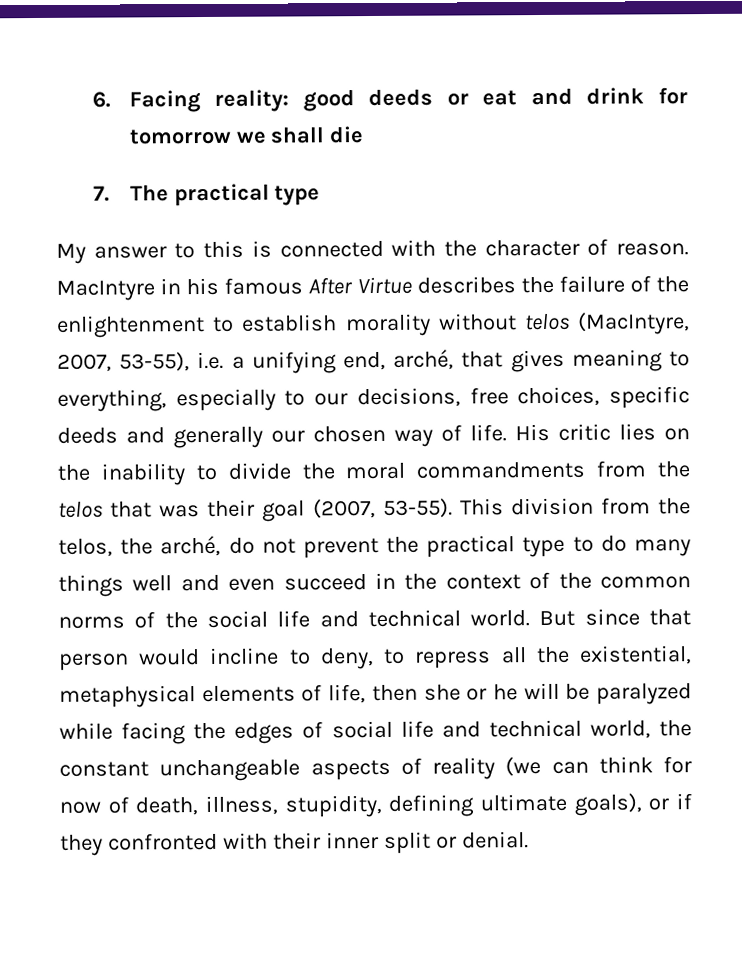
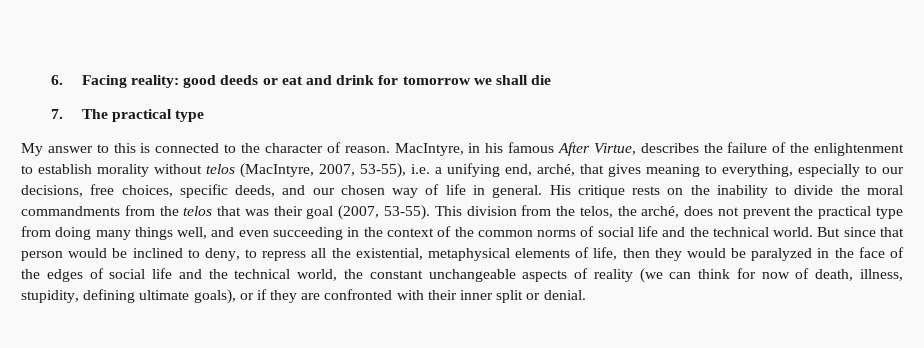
[391,239,437,257] with -> [224,144,237,153] to
[56,280,155,301] MacIntyre -> [394,143,464,156] MacIntyre,
[357,276,412,295] Virtue -> [593,143,636,155] Virtue,
[57,426,263,449] deeds and generally -> [235,185,306,197] deeds, and
[470,423,656,442] life. His critic lies -> [445,184,661,198] life in general. His critique rests
[228,537,255,554] do -> [684,206,714,216] does
[572,535,627,552] to do -> [21,226,92,240] from doing
[132,575,173,592] well -> [177,227,208,239] well,
[283,574,367,591] succeed -> [273,227,344,240] succeeding
[164,610,359,629] the social life and -> [597,226,709,237] social life and the
[209,647,280,665] incline -> [112,248,183,258] be inclined
[423,682,692,705] [59,722,187,745] she or he will be paralyzed while facing -> [654,247,904,261] they would be paralyzed in the face of
(481, 729) none -> [208,269,228,279] the
(103, 845) none -> [301,293,321,300] are

